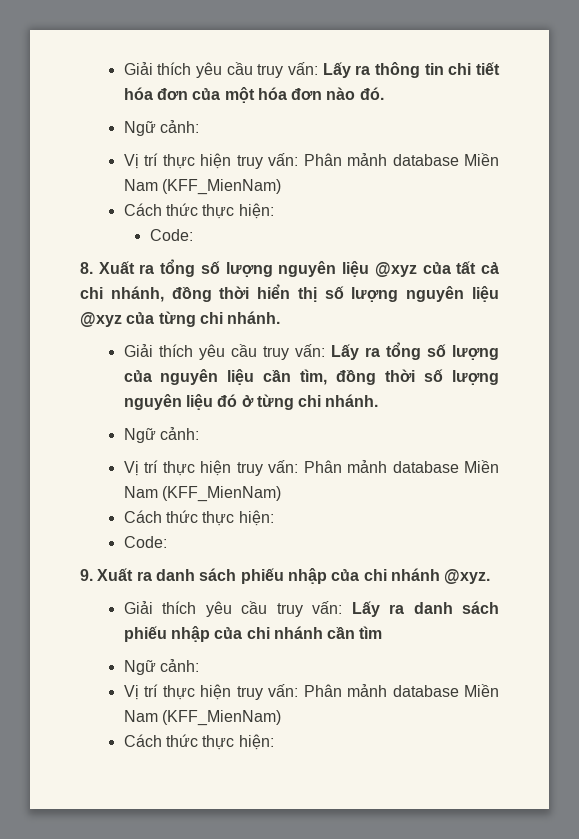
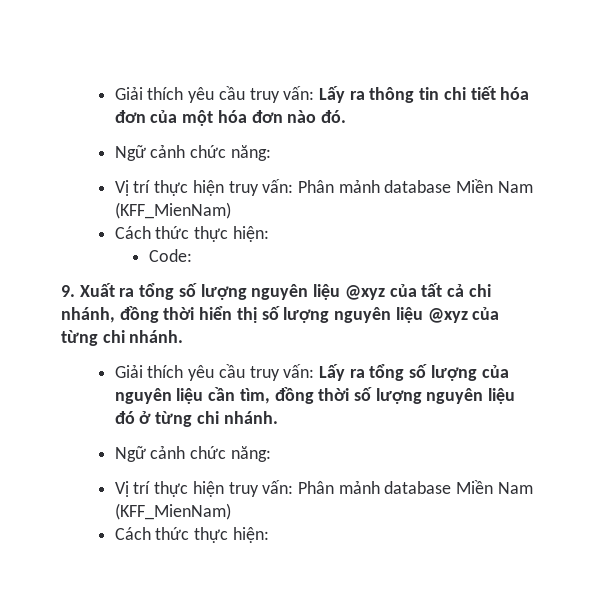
[159,120,199,133] cảnh: -> [150,145,271,161] cảnh chức năng:
[80,262,93,274] 8. -> [61,285,75,297] 9.
[159,427,199,440] cảnh: -> [150,446,271,462] cảnh chức năng:
[123,536,167,548] [80,568,491,584] [123,601,500,617] [123,626,383,642] [123,659,199,675] [123,684,499,700] [123,710,281,726] [123,734,274,750] // Code: // 9. Xuất ra danh sách phiếu nhập của chi nhánh @xyz. // Giải thích yêu cầu truy vấn: Lấy ra danh sách phiếu nhập của chi nhánh cần tìm // Ngữ cảnh: // Vị trí thực hiện truy vấn: Phân mảnh database Miền Nam (KFF_MienNam) // Cách thức thực hiện: -> (269, 535) none

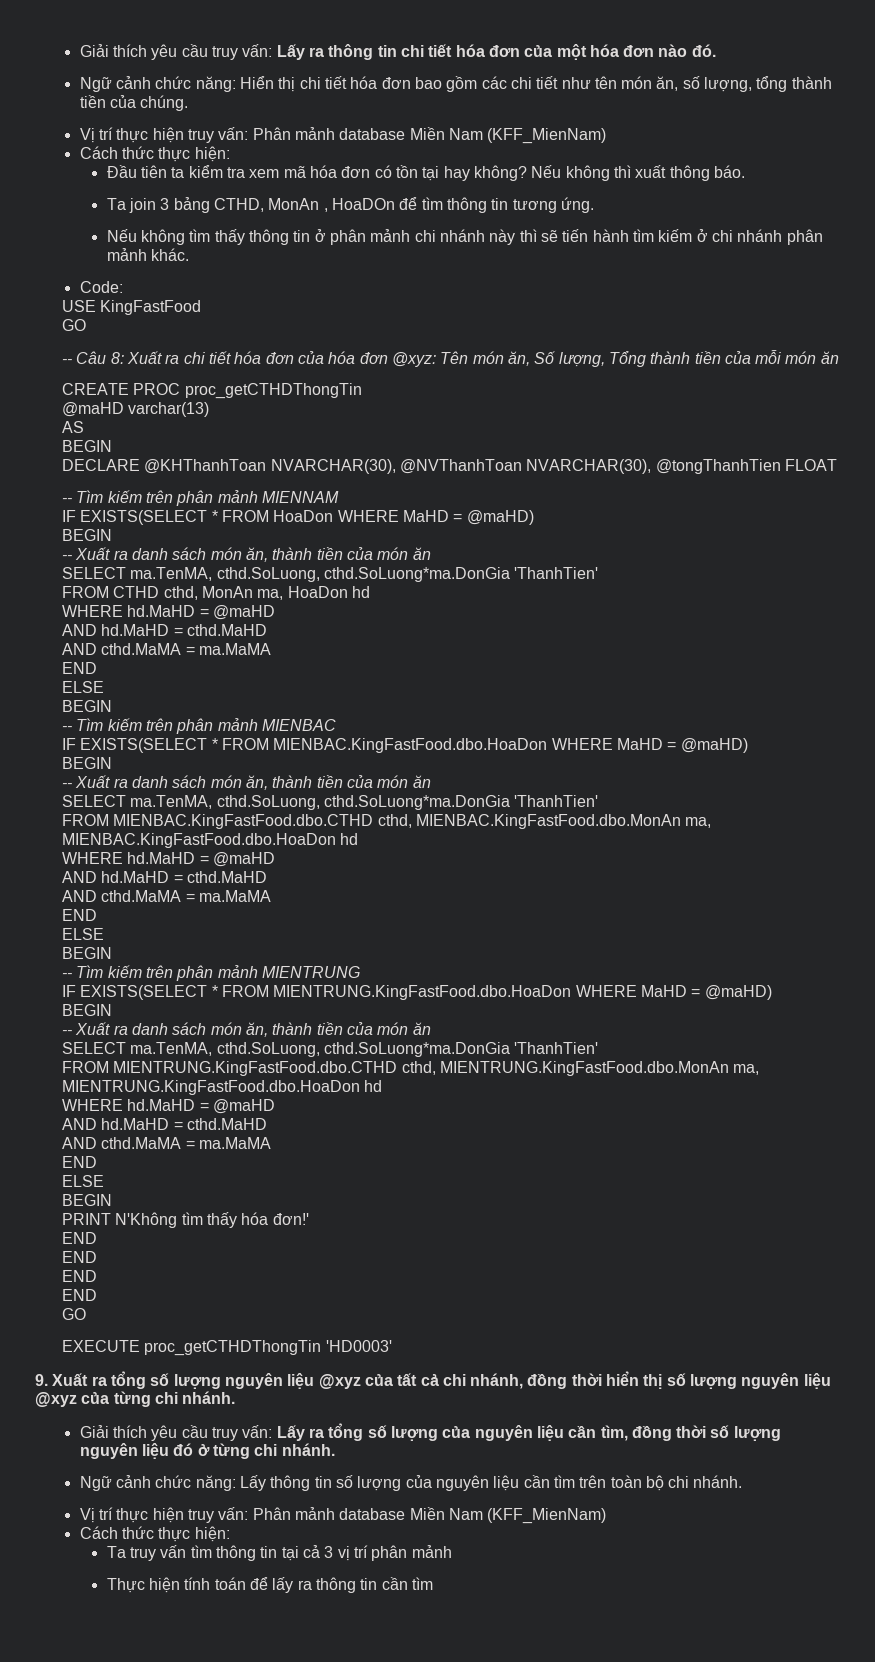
(271, 153) none -> [239,76,832,92] [79,95,189,111] Hiển thị chi tiết hóa đơn bao gồm các chi tiết như tên món ăn, số lượng, tổng thành tiền của chúng.
[149,249,193,262] Code: -> [106,165,745,181] [106,197,594,213] [106,229,823,245] [106,248,190,261] [79,281,123,293] [62,300,202,315] [62,319,87,331] [62,350,839,367] [62,383,362,399] [62,402,210,417] [62,421,85,433] [62,440,113,452] [62,459,838,474] [62,490,340,506] [62,510,534,525] [62,529,113,541] [62,547,431,562] [62,567,599,582] [62,586,371,600] [62,605,276,620] [62,624,268,636] [62,643,272,655] [62,662,98,674] [62,681,105,693] [62,700,113,712] [62,718,337,734] [62,738,748,753] [62,757,113,769] [62,775,431,790] [62,795,599,810] [62,814,712,829] [62,833,359,848] [62,852,276,867] [62,871,268,883] [62,890,272,902] [62,909,98,921] [62,928,105,940] [62,947,113,959] [62,965,361,981] [62,985,772,1000] [62,1004,113,1016] [62,1022,431,1037] [62,1042,599,1057] [62,1061,760,1076] [62,1080,383,1095] [62,1099,276,1114] [62,1118,268,1130] [62,1137,272,1149] [62,1156,98,1168] [62,1175,105,1187] [62,1194,113,1206] [62,1212,309,1228] [62,1232,98,1244] [62,1251,98,1263] [62,1270,98,1282] [62,1289,98,1301] [62,1308,87,1320] [62,1340,392,1356] Đầu tiên ta kiểm tra xem mã hóa đơn có tồn tại hay không? Nếu không thì xuất thông báo. // Ta join 3 bảng CTHD, MonAn , HoaDOn để tìm thông tin tương ứng. // Nếu không tìm thấy thông tin ở phân mảnh chi nhánh này thì sẽ tiến hành tìm kiếm ở chi nhánh phân mảnh khác. // Code: // USE KingFastFood // GO // -- Câu 8: Xuất ra chi tiết hóa đơn của hóa đơn @xyz: Tên món ăn, Số lượng, Tổng thành tiền của mỗi món ăn // CREATE PROC proc_getCTHDThongTin // @maHD varchar(13) // AS // BEGIN // DECLARE @KHThanhToan NVARCHAR(30), @NVThanhToan NVARCHAR(30), @tongThanhTien FLOAT // -- Tìm kiếm trên phân mảnh MIENNAM // IF EXISTS(SELECT * FROM HoaDon WHERE MaHD = @maHD) // BEGIN // -- Xuất ra danh sách món ăn, thành tiền của món ăn // SELECT ma.TenMA, cthd.SoLuong, cthd.SoLuong*ma.DonGia 'ThanhTien' // FROM CTHD cthd, MonAn ma, HoaDon hd // WHERE hd.MaHD = @maHD // AND hd.MaHD = cthd.MaHD // AND cthd.MaMA = ma.MaMA // END // ELSE // BEGIN // -- Tìm kiếm trên phân mảnh MIENBAC // IF EXISTS(SELECT * FROM MIENBAC.KingFastFood.dbo.HoaDon WHERE MaHD = @maHD) // BEGIN // -- Xuất ra danh sách món ăn, thành tiền của món ăn // SELECT ma.TenMA, cthd.SoLuong, cthd.SoLuong*ma.DonGia 'ThanhTien' // FROM MIENBAC.KingFastFood.dbo.CTHD cthd, MIENBAC.KingFastFood.dbo.MonAn ma, MIENBAC.KingFastFood.dbo.HoaDon hd // WHERE hd.MaHD = @maHD // AND hd.MaHD = cthd.MaHD // AND cthd.MaMA = ma.MaMA // END // ELSE // BEGIN // -- Tìm kiếm trên phân mảnh MIENTRUNG // IF EXISTS(SELECT * FROM MIENTRUNG.KingFastFood.dbo.HoaDon WHERE MaHD = @maHD) // BEGIN // -- Xuất ra danh sách món ăn, thành tiền của món ăn // SELECT ma.TenMA, cthd.SoLuong, cthd.SoLuong*ma.DonGia 'ThanhTien' // FROM MIENTRUNG.KingFastFood.dbo.CTHD cthd, MIENTRUNG.KingFastFood.dbo.MonAn ma, MIENTRUNG.KingFastFood.dbo.HoaDon hd // WHERE hd.MaHD = @maHD // AND hd.MaHD = cthd.MaHD // AND cthd.MaMA = ma.MaMA // END // ELSE // BEGIN // PRINT N'Không tìm thấy hóa đơn!' // END // END // END // END // GO // EXECUTE proc_getCTHDThongTin 'HD0003'
(271, 454) none -> [239,1475,743,1491] Lấy thông tin số lượng của nguyên liệu cần tìm trên toàn bộ chi nhánh.
(269, 535) none -> [106,1545,452,1561] [106,1577,434,1593] // Ta truy vấn tìm thông tin tại cả 3 vị trí phân mảnh // Thực hiện tính toán để lấy ra thông tin cần tìm

